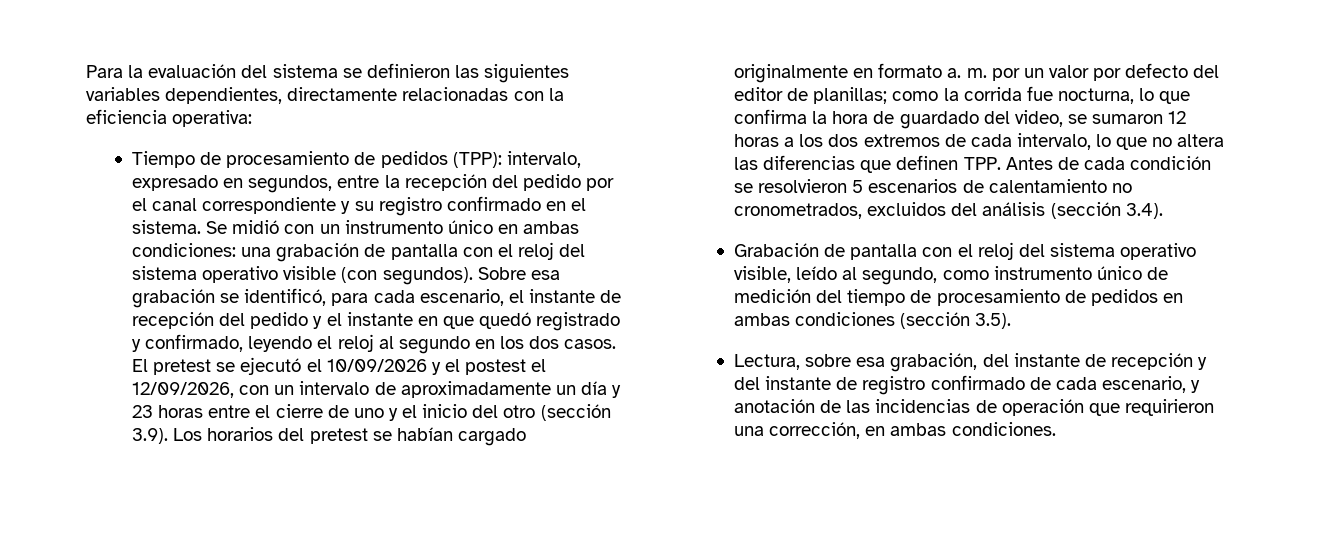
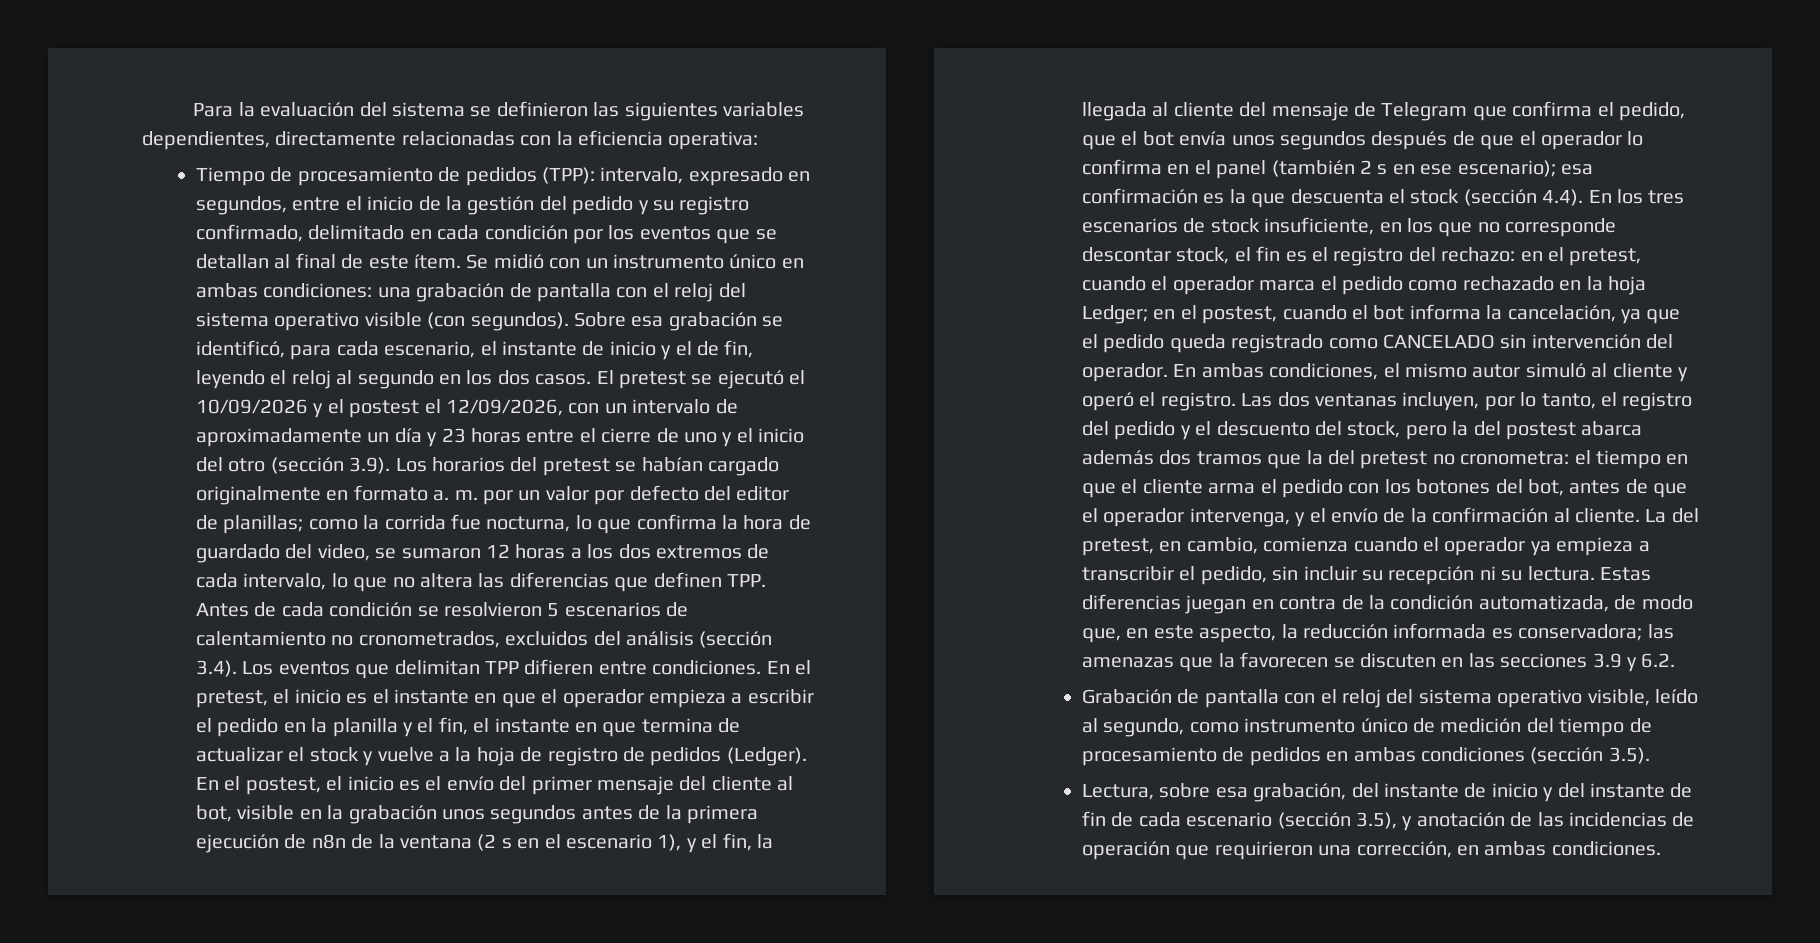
[384,174,615,191] [132,196,587,216] [132,220,202,234] la recepción del pedido por el canal correspondiente y su registro confirmado en el sistema. -> [345,196,750,215] [196,224,777,244] [196,253,462,269] el inicio de la gestión del pedido y su registro confirmado, delimitado en cada condición por los eventos que se detallan al final de este ítem.
[132,312,621,331] [132,334,244,352] recepción del pedido y el instante en que quedó registrado y confirmado, -> [609,340,754,360] inicio y el de fin,
(1163, 211) none -> [242,659,812,679] [196,689,814,708] [196,717,741,737] [196,747,807,766] [196,776,794,795] [196,805,759,824] [196,833,774,853] [1082,101,1686,121] [1082,131,1644,150] [1082,159,1594,179] [1082,188,1685,208] [1082,217,1617,237] [1082,246,1642,266] [1082,276,1647,295] [1082,304,1681,324] [1082,334,1674,353] [1082,363,1689,382] [1082,392,1693,411] [1082,421,1643,440] [1082,450,1689,469] [1082,479,1688,498] [1082,507,1699,527] [1082,537,1650,556] [1082,566,1652,585] [1082,594,1693,614] [1082,623,1674,643] [1082,652,1676,672] Los eventos que delimitan TPP difieren entre condiciones. En el pretest, el inicio es el instante en que el operador empieza a escribir el pedido en la planilla y el fin, el instante en que termina de actualizar el stock y vuelve a la hoja de registro de pedidos (Ledger). En el postest, el inicio es el envío del primer mensaje del cliente al bot, visible en la grabación unos segundos antes de la primera ejecución de n8n de la ventana (2 s en el escenario 1), y el fin, la llegada al cliente del mensaje de Telegram que confirma el pedido, que el bot envía unos segundos después de que el operador lo confirma en el panel (también 2 s en ese escenario); esa confirmación es la que descuenta el stock (sección 4.4). En los tres escenarios de stock insuficiente, en los que no corresponde descontar stock, el fin es el registro del rechazo: en el pretest, cuando el operador marca el pedido como rechazado en la hoja Ledger; en el postest, cuando el bot informa la cancelación, ya que el pedido queda registrado como CANCELADO sin intervención del operador. En ambas condiciones, el mismo autor simuló al cliente y operó el registro. Las dos ventanas incluyen, por lo tanto, el registro del pedido y el descuento del stock, pero la del postest abarca además dos tramos que la del pretest no cronometra: el tiempo en que el cliente arma el pedido con los botones del bot, antes de que el operador intervenga, y el envío de la confirmación al cliente. La del pretest, en cambio, comienza cuando el operador ya empieza a transcribir el pedido, sin incluir su recepción ni su lectura. Estas diferencias juegan en contra de la condición automatizada, de modo que, en este aspecto, la reducción informada es conservadora; las amenazas que la favorecen se discuten en las secciones 3.9 y 6.2.
[1110,353,1193,370] recepción -> [1491,783,1538,798] inicio
[862,375,1186,395] registro confirmado de cada escenario, -> [1082,811,1398,829] fin de cada escenario (sección 3.5),

